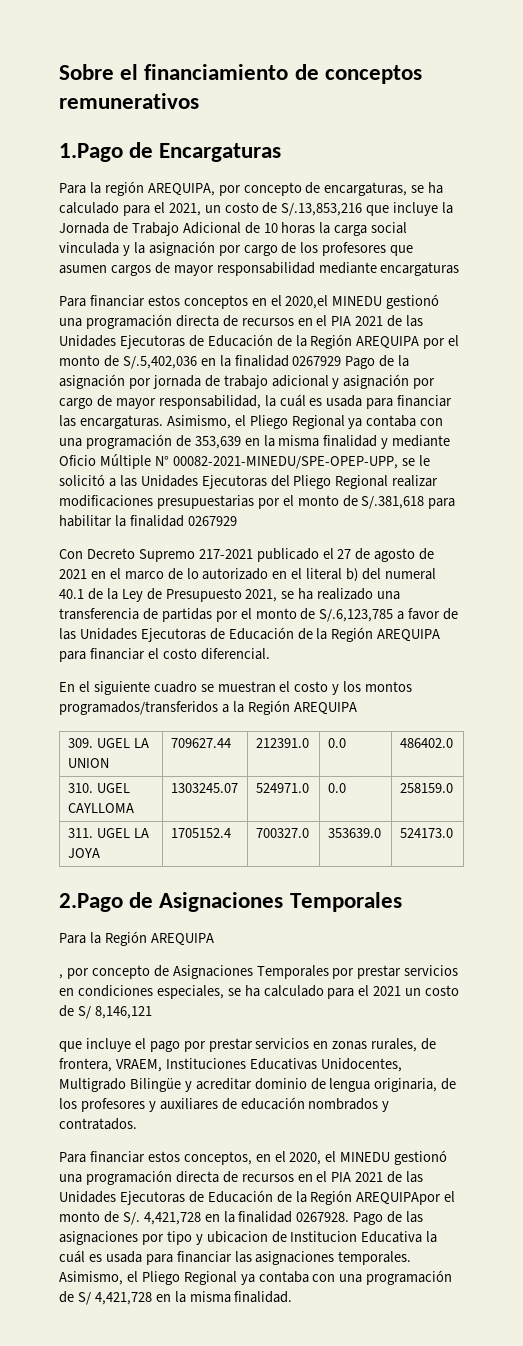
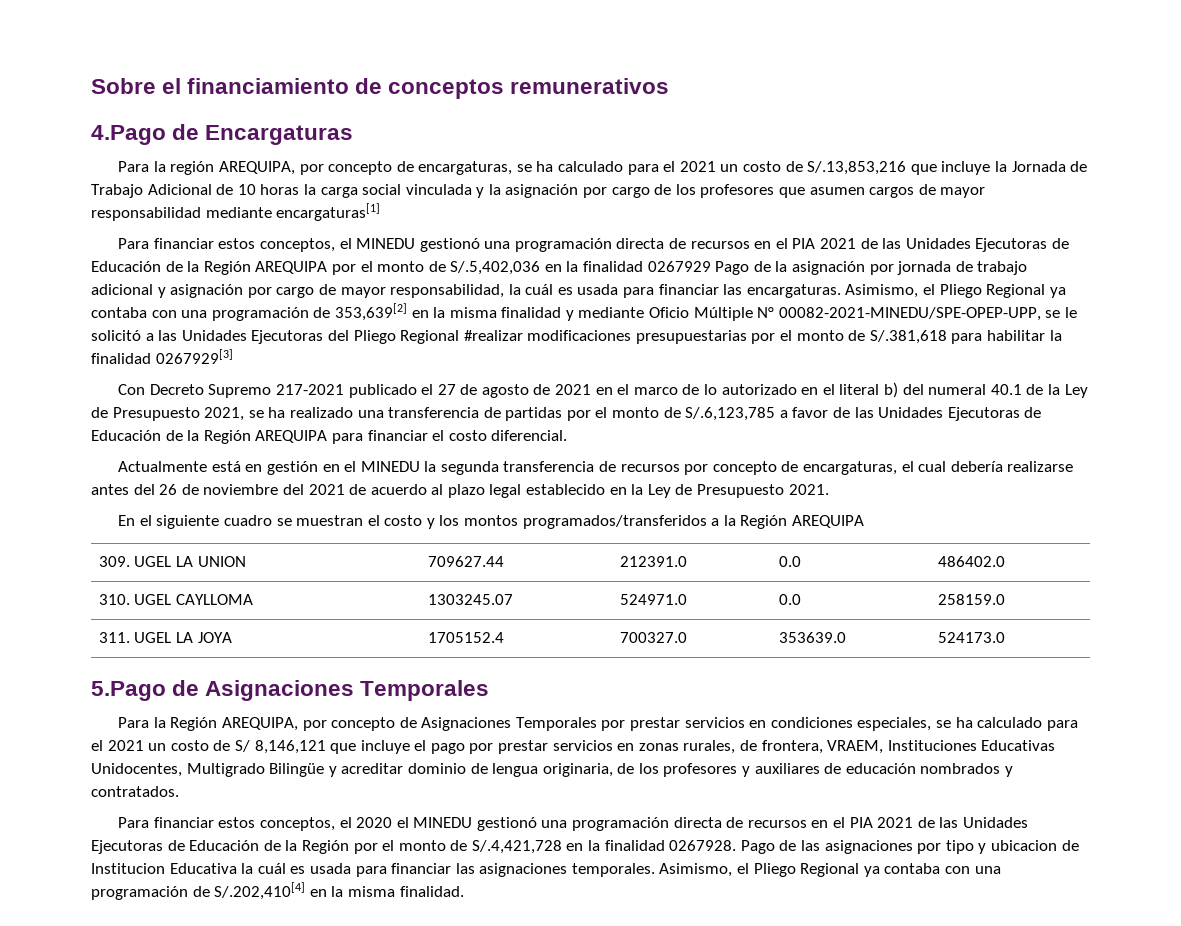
[59,143,123,162] 1.Pago -> [91,125,166,145] 4.Pago
[168,203,201,216] 2021, -> [679,161,716,172] 2021
[380,262,460,276] [59,295,329,309] encargaturas // Para financiar estos conceptos en el 2020,el -> [276,203,381,221] [118,238,352,252] encargaturas[1] // Para financiar estos conceptos, el
[194,436,241,449] 353,639 -> [334,303,407,321] 353,639[2]
[392,475,439,487] realizar -> [463,330,523,341] #realizar
[187,516,237,526] 0267929 -> [155,349,233,364] 0267929[3]
(270, 654) none -> [118,461,1074,475] [91,484,829,498] // Actualmente está en gestión en el MINEDU la segunda transferencia de recursos por concepto de encargaturas, el cual debería realizarse antes del 26 de noviembre del 2021 de acuerdo al plazo legal establecido en la Ley de Presupuesto 2021.
[59,893,123,912] 2.Pago -> [91,681,166,701] 5.Pago
[150,933,214,946] [59,974,63,979] AREQUIPA // , -> [221,717,298,731] AREQUIPA,
(152, 1012) // -> (326, 747) none
[255,1151,322,1165] en el 2020, -> [339,817,393,828] el 2020
[356,1191,456,1205] [59,1211,201,1225] AREQUIPApor el monto de S/. 4,421,728 -> [353,840,562,854] por el monto de S/.4,421,728
[77,1292,152,1305] S/ 4,421,728 -> [214,882,306,900] S/.202,410[4]

